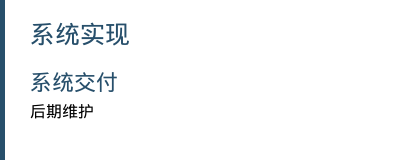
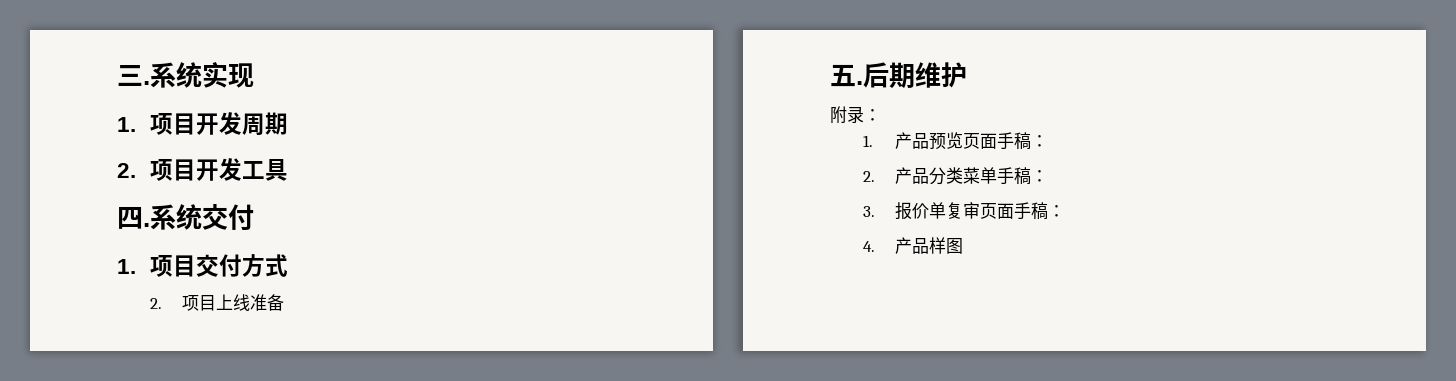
(30, 34) none -> [117,65,150,86] 三.
[30,72,118,93] [30,104,94,119] 系统交付 // 后期维护 -> [117,112,288,135] [117,158,288,181] [117,204,254,231] [117,254,288,277] [149,294,285,311] [830,62,967,88] [830,106,881,124] [862,132,1049,150] [862,167,1049,185] [862,202,1066,220] [862,237,964,254] 1.项目开发周期 // 2.项目开发工具 // 四.系统交付 // 1.项目交付方式 // 2.项目上线准备 // 五.后期维护 // 附录： // 1.产品预览页面手稿： // 2.产品分类菜单手稿： // 3.报价单复审页面手稿： // 4.产品样图

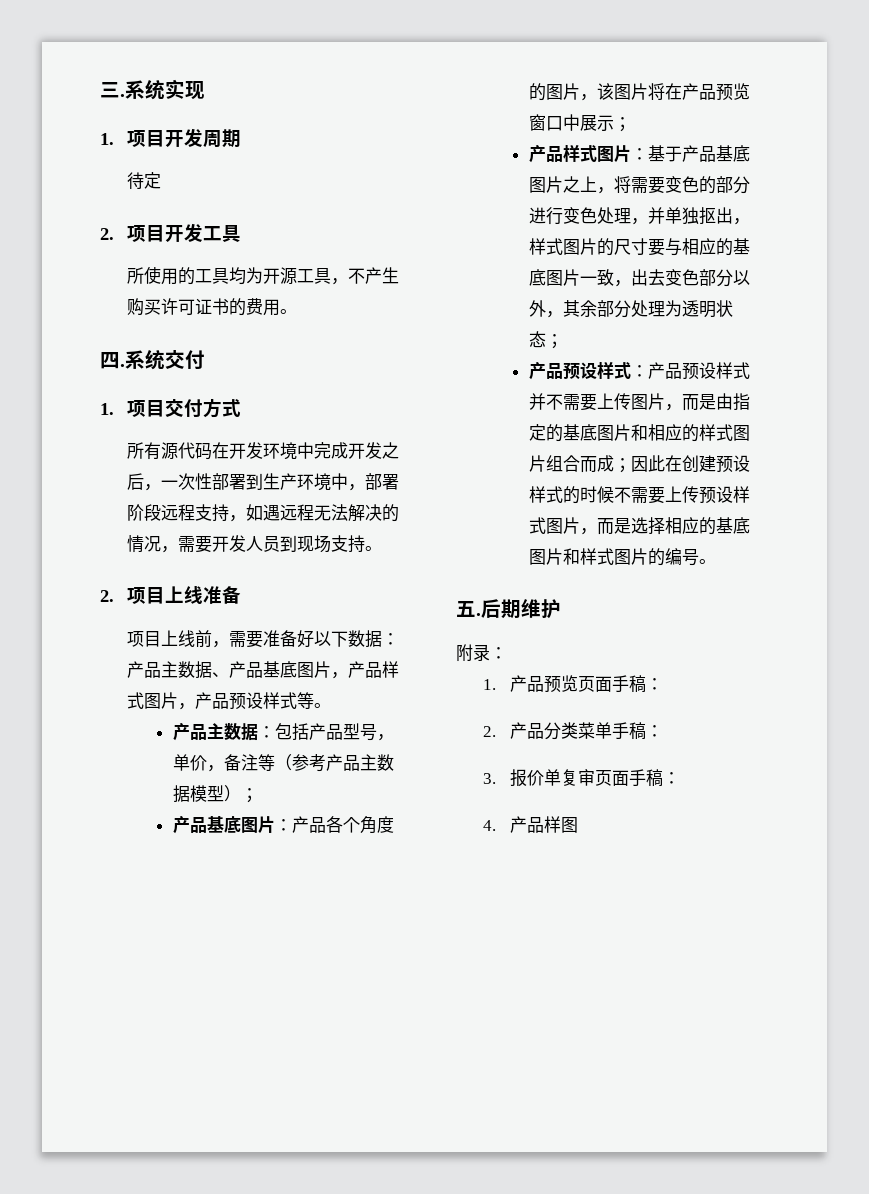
(288, 123) none -> [126,172,161,190] // 待定
(288, 170) none -> [126,266,399,285] [126,298,297,316] // 所使用的工具均为开源工具，不产生购买许可证书的费用。
[149,294,285,311] 2.项目上线准备 -> [126,442,399,460] [126,473,399,491] [126,504,399,522] [126,535,382,553] [100,586,241,604] [126,630,399,648] [126,661,399,679] [126,692,331,710] [172,723,394,741] [172,754,394,772] [172,785,258,803] [172,816,394,834] [528,83,750,101] [528,114,631,132] [528,144,750,163] [528,176,750,194] [528,207,750,225] [528,238,750,256] [528,269,750,287] [528,300,733,318] [528,331,563,349] [528,361,750,380] [528,393,750,411] [528,424,750,442] [528,455,750,473] [528,486,750,504] [528,517,750,535] [528,548,716,566] 所有源代码在开发环境中完成开发之后，一次性部署到生产环境中，部署阶段远程支持，如遇远程无法解决的情况，需要开发人员到现场支持。 // 2.项目上线准备 // 项目上线前，需要准备好以下数据：产品主数据、产品基底图片，产品样式图片，产品预设样式等。 // 产品主数据：包括产品型号，单价，备注等（参考产品主数据模型）； // 产品基底图片：产品各个角度的图片，该图片将在产品预览窗口中展示； // 产品样式图片：基于产品基底图片之上，将需要变色的部分进行变色处理，并单独抠出，样式图片的尺寸要与相应的基底图片一致，出去变色部分以外，其余部分处理为透明状态； // 产品预设样式：产品预设样式并不需要上传图片，而是由指定的基底图片和相应的样式图片组合而成；因此在创建预设样式的时候不需要上传预设样式图片，而是选择相应的基底图片和样式图片的编号。

